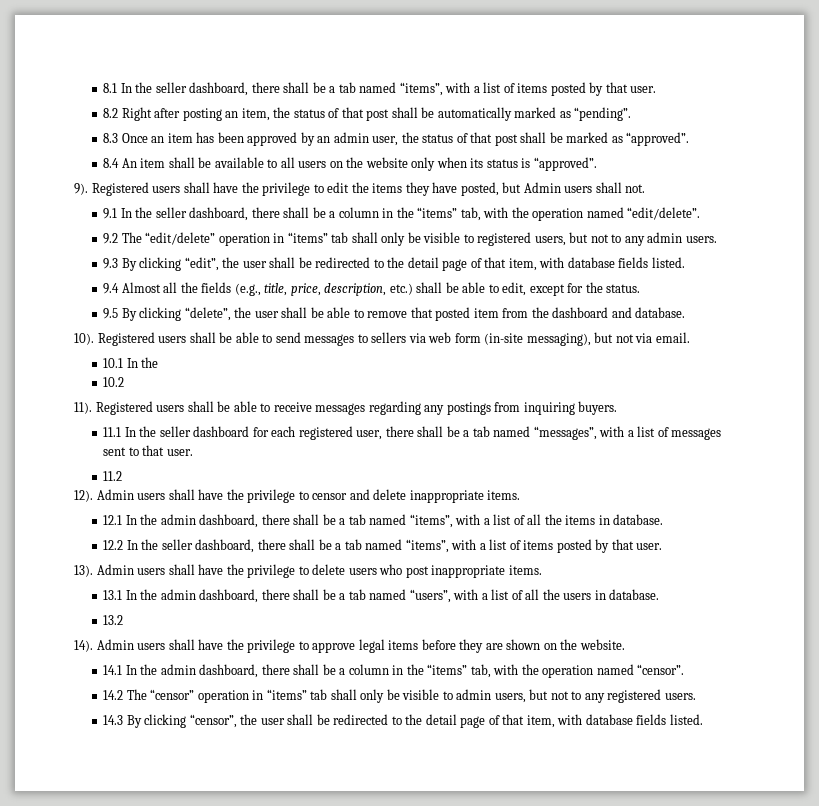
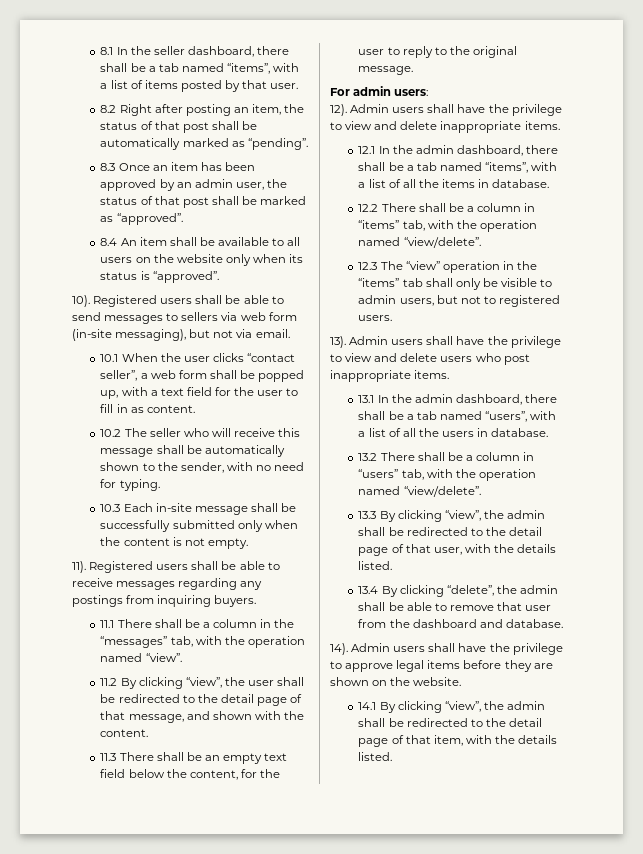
[74,182,646,196] [103,207,701,221] [103,232,717,246] [103,257,685,271] [103,282,641,296] [103,307,686,321] // 9). Registered users shall have the privilege to edit the items they have posted, but Admin users shall not. // 9.1 In the seller dashboard, there shall be a column in the “items” tab, with the operation named “edit/delete”. // 9.2 The “edit/delete” operation in “items” tab shall only be visible to registered users, but not to any admin users. // 9.3 By clicking “edit”, the user shall be redirected to the detail page of that item, with database fields listed. // 9.4 Almost all the fields (e.g., title, price, description, etc.) shall be able to edit, except for the status. // 9.5 By clicking “delete”, the user shall be able to remove that posted item from the dashboard and database. -> (219, 277) none
[126,357,159,368] [103,377,125,387] In the // 10.2 -> [121,353,295,362] [100,370,305,382] [100,387,299,399] [100,404,195,413] [100,428,301,437] [100,445,285,457] [100,462,305,473] [100,479,160,491] [100,503,296,515] [100,520,298,532] [100,537,248,549] When the user clicks “contact seller”, a web form shall be popped up, with a text field for the user to fill in as content. // 10.2 The seller who will receive this message shall be automatically shown to the sender, with no need for typing. // 10.3 Each in-site message shall be successfully submitted only when the content is not empty.
[124,426,722,440] [103,445,193,456] [103,471,123,481] In the seller dashboard for each registered user, there shall be a tab named “messages”, with a list of messages sent to that user. // 11.2 -> [117,619,295,628] [100,636,305,648] [100,653,182,662] [100,677,305,689] [100,694,303,706] [100,711,304,723] [100,729,149,737] [100,752,288,764] [100,769,280,780] [358,46,517,58] [358,66,414,75] [330,86,429,96] There shall be a column in the “messages” tab, with the operation named “view”. // 11.2 By clicking “view”, the user shall be redirected to the detail page of that message, and shown with the content. // 11.3 There shall be an empty text field below the content, for the user to reply to the original message. // For admin users:
[312,493,348,500] censor -> [345,121,373,130] view
[126,539,663,553] In the seller dashboard, there shall be a tab named “items”, with a list of items posted by that user. -> [381,203,536,212] [358,220,537,232] [358,237,481,248] [358,261,537,273] [358,278,553,290] [358,295,560,307] [358,315,393,321] There shall be a column in “items” tab, with the operation named “view/delete”. // 12.3 The “view” operation in the “items” tab shall only be visible to admin users, but not to registered users.
(309, 570) none -> [345,353,398,362] view and
(124, 620) none -> [380,452,535,461] [358,469,536,481] [358,486,481,497] [358,510,545,522] [358,527,542,536] [358,544,557,556] [358,561,393,570] [358,585,558,597] [358,602,552,611] [358,619,563,628] There shall be a column in “users” tab, with the operation named “view/delete”. // 13.3 By clicking “view”, the admin shall be redirected to the detail page of that user, with the details listed. // 13.4 By clicking “delete”, the admin shall be able to remove that user from the dashboard and database.
[125,664,685,678] [103,689,696,703] [103,714,285,728] In the admin dashboard, there shall be a column in the “items” tab, with the operation named “censor”. // 14.2 The “censor” operation in “items” tab shall only be visible to admin users, but not to any registered users. // 14.3 By clicking “censor”, the user -> [379,701,545,713] By clicking “view”, the admin
[585,714,667,725] database fields -> [494,735,558,744] the details

